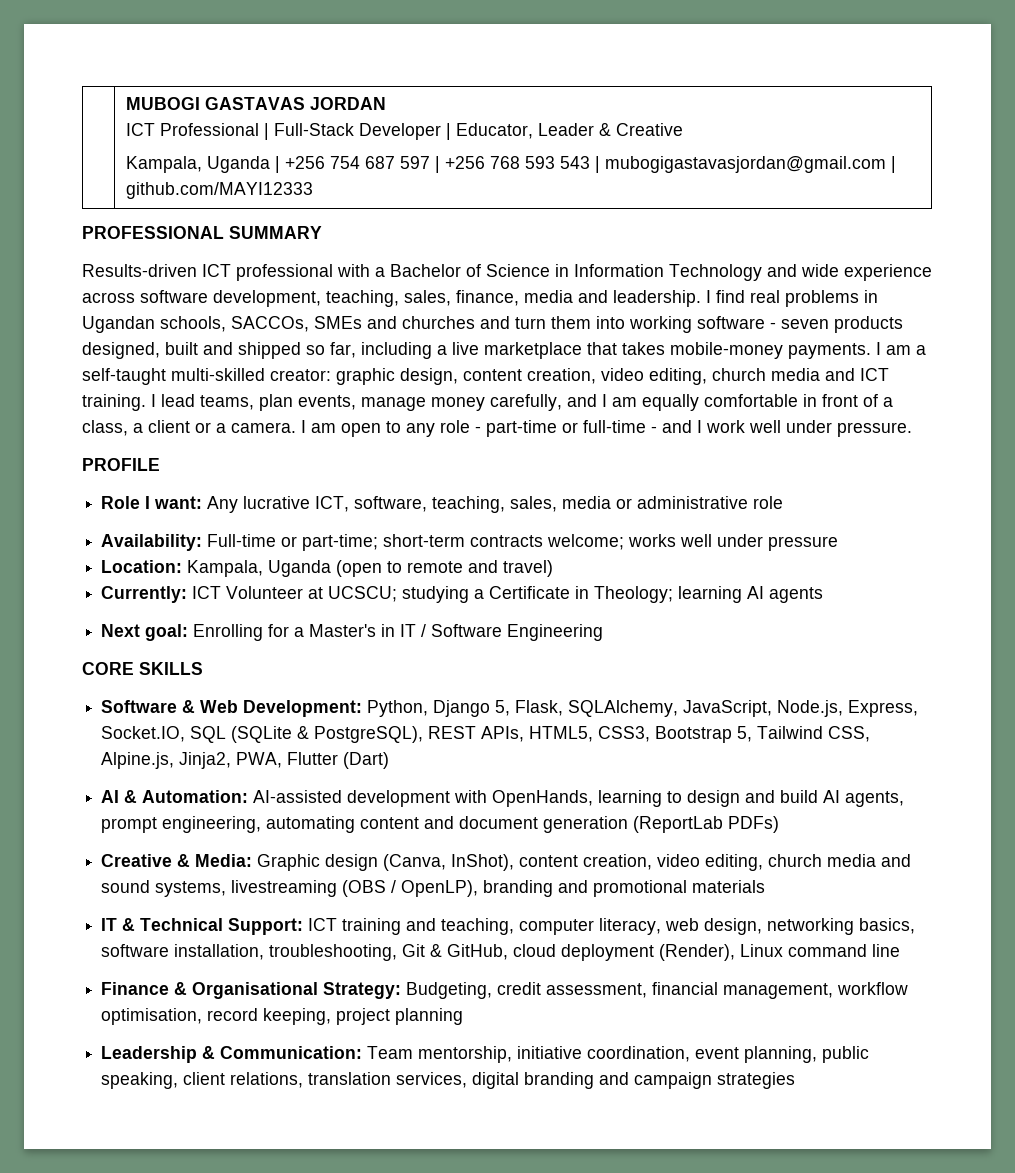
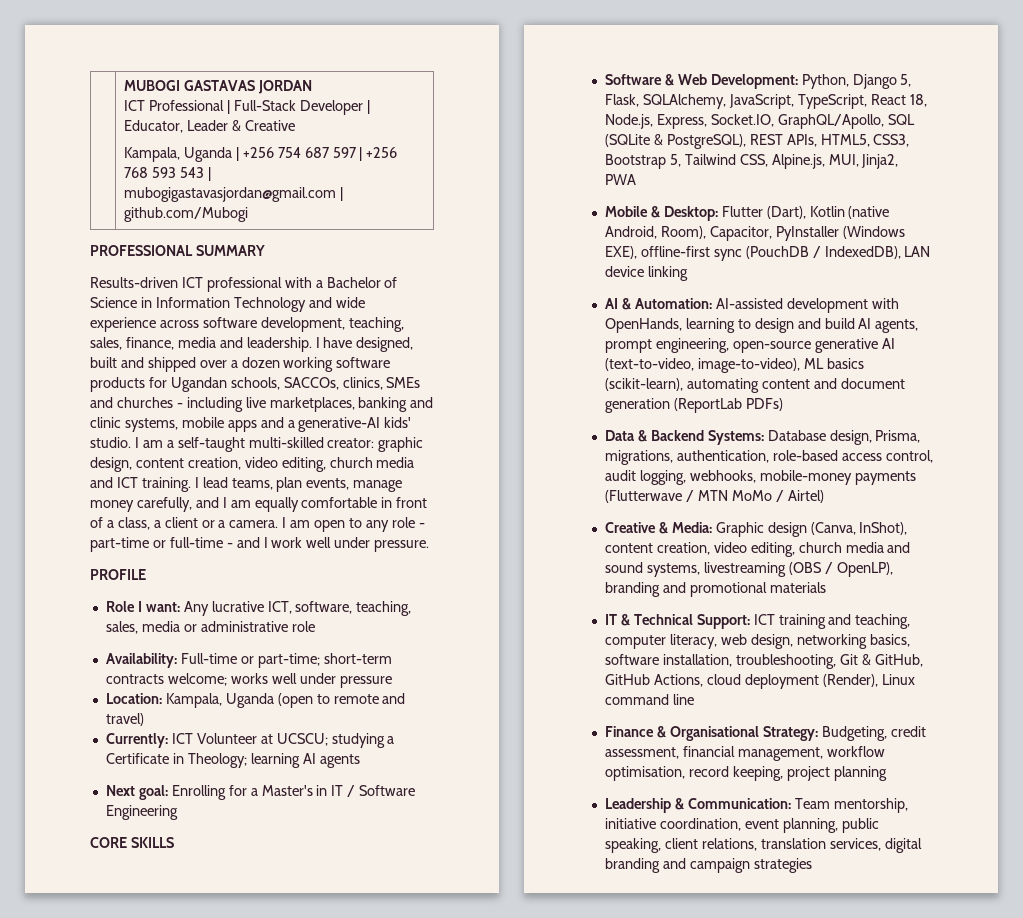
[126,182,314,199] github.com/MAYI12333 -> [124,207,249,222] github.com/Mubogi
[716,290,878,307] [82,316,903,333] [82,342,871,359] find real problems in Ugandan schools, SACCOs, SMEs and churches and turn them into working software - seven products designed, built and shipped so far, including a live marketplace that takes mobile-money payments. -> [323,337,414,352] [90,357,391,372] [90,377,421,392] [90,397,434,412] [90,417,412,432] [90,437,131,448] have designed, built and shipped over a dozen working software products for Ugandan schools, SACCOs, clinics, SMEs and churches - including live marketplaces, banking and clinic systems, mobile apps and a generative-AI kids' studio.
(773, 708) none -> [797,94,927,109] TypeScript, React 18,
(186, 734) none -> [777,114,884,129] GraphQL/Apollo,
[179,752,390,769] Jinja2, PWA, Flutter (Dart) -> [828,154,899,169] [604,174,636,185] [604,206,890,221] [604,226,905,241] [604,246,931,261] [604,266,688,281] MUI, Jinja2, PWA // Mobile & Desktop: Flutter (Dart), Kotlin (native Android, Room), Capacitor, PyInstaller (Windows EXE), offline-first sync (PouchDB / IndexedDB), LAN device linking
(262, 824) none -> [732,338,895,353] [604,358,864,373] [604,378,683,391] open-source generative AI (text-to-video, image-to-video), ML basics (scikit-learn),
(780, 824) none -> [604,430,921,445] [604,450,933,465] [604,470,916,485] [604,490,824,503] // Data & Backend Systems: Database design, Prisma, migrations, authentication, role-based access control, audit logging, webhooks, mobile-money payments (Flutterwave / MTN MoMo / Airtel)
(509, 952) none -> [604,674,703,687] GitHub Actions,

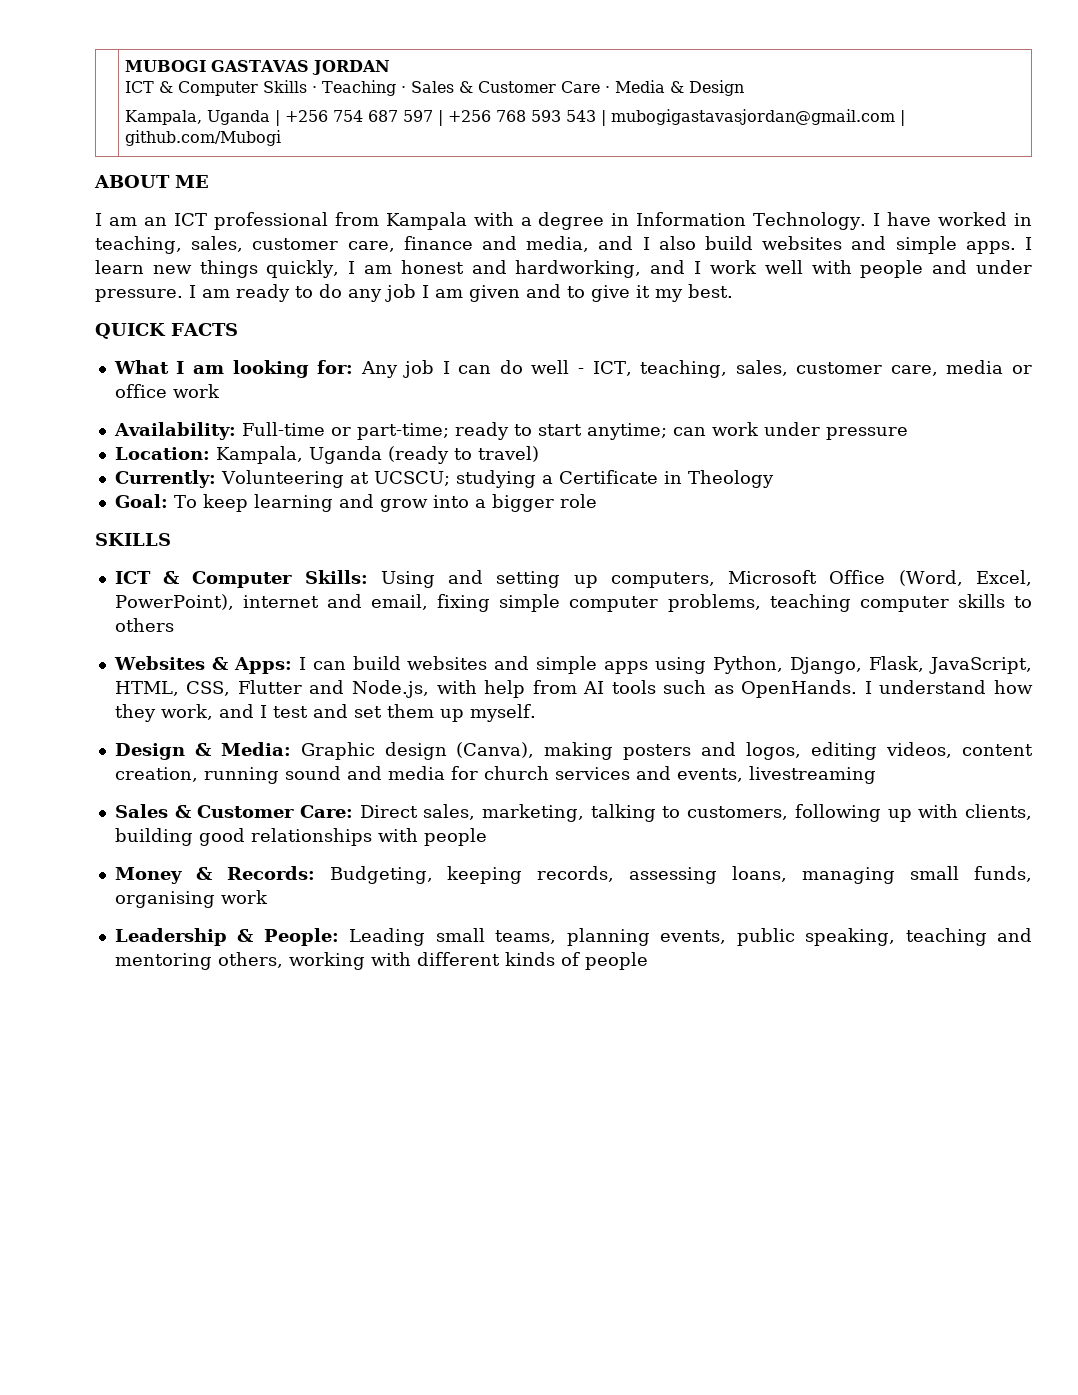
[148,100,370,115] [124,120,295,133] Professional | Full-Stack Developer | Educator, Leader & Creative -> [159,80,745,96] & Computer Skills · Teaching · Sales & Customer Care · Media & Design
[90,245,265,256] [90,277,398,292] [90,297,365,312] [90,317,404,332] [90,337,414,352] [90,357,391,372] [90,377,421,392] [90,397,434,412] [90,417,412,432] [90,437,424,452] [90,457,415,472] [90,477,403,492] [90,497,428,512] [90,517,425,532] [90,537,233,552] PROFESSIONAL SUMMARY // Results-driven ICT professional with a Bachelor of Science in Information Technology and wide experience across software development, teaching, sales, finance, media and leadership. I have designed, built and shipped over a dozen working software products for Ugandan schools, SACCOs, clinics, SMEs and churches - including live marketplaces, banking and clinic systems, mobile apps and a generative-AI kids' studio. I am a self-taught multi-skilled creator: graphic design, content creation, video editing, church media and ICT training. I lead teams, plan events, manage money carefully, and I am equally comfortable in front of a class, a client or a camera. I am open to any role - part-time or full-time - -> [94,175,209,188] [95,212,1032,230] [95,236,1033,254] [95,260,642,278] ABOUT ME // I am an ICT professional from Kampala with a degree in Information Technology. I have worked in teaching, sales, customer care, finance and media, and I also build websites and simple apps. I learn new things quickly, I am honest and hardworking,
(332, 542) none -> [811,260,968,278] with people and
[90,569,146,580] [105,601,412,616] [105,621,315,634] [105,653,392,668] [105,673,297,686] // PROFILE // Role I want: Any lucrative ICT, software, teaching, sales, media or administrative role // Availability: Full-time or part-time; short-term contracts welcome; works well -> [189,284,733,302] [95,323,238,339] [113,360,1033,378] [114,384,220,398] [113,422,759,440] I am ready to do any job I am given and to give it my best. // QUICK FACTS // What I am looking for: Any job I can do well - ICT, teaching, sales, customer care, media or office work // Availability: Full-time or part-time; ready to start anytime; can work
[277,693,406,708] (open to remote and -> [387,446,472,464] (ready to
[171,733,257,744] ICT Volunteer -> [220,470,344,488] Volunteering
[187,753,360,768] [105,785,416,800] [105,805,178,820] [90,837,174,848] [604,74,912,89] [604,94,927,109] [604,114,915,129] [604,134,910,149] [604,154,899,169] [604,174,636,185] [604,206,890,221] [604,226,905,241] [604,246,931,261] [604,266,688,281] [604,298,899,313] [604,318,919,333] [604,338,895,353] [604,358,864,373] [604,378,905,393] [604,398,783,413] [604,430,921,445] [604,450,933,465] [604,470,916,485] [604,490,824,503] [604,522,908,537] [604,542,911,557] [604,562,893,577] [604,582,826,597] [604,614,911,629] [604,634,910,649] [604,654,923,669] [604,674,915,689] [604,694,694,705] [604,726,926,741] [604,746,885,761] [604,766,887,781] [604,798,908,813] [604,818,879,833] [604,838,922,853] [604,858,812,873] Theology; learning AI agents // Next goal: Enrolling for a Master's in IT / Software Engineering // CORE SKILLS // Software & Web Development: Python, Django 5, Flask, SQLAlchemy, JavaScript, TypeScript, React 18, Node.js, Express, Socket.IO, GraphQL/Apollo, SQL (SQLite & PostgreSQL), REST APIs, HTML5, CSS3, Bootstrap 5, Tailwind CSS, Alpine.js, MUI, Jinja2, PWA // Mobile & Desktop: Flutter (Dart), Kotlin (native Android, Room), Capacitor, PyInstaller (Windows EXE), offline-first sync (PouchDB / IndexedDB), LAN device linking // AI & Automation: AI-assisted development with OpenHands, learning to design and build AI agents, prompt engineering, open-source generative AI (text-to-video, image-to-video), ML basics (scikit-learn), automating content and document generation (ReportLab PDFs) // Data & Backend Systems: Database design, Prisma, migrations, authentication, role-based access control, audit logging, webhooks, mobile-money payments (Flutterwave / MTN MoMo / Airtel) // Creative & Media: Graphic design (Canva, InShot), content creation, video editing, church media and sound systems, livestreaming (OBS / OpenLP), branding and promotional materials // IT & Technical Support: ICT training and teaching, computer literacy, web design, networking basics, software installation, troubleshooting, Git & GitHub, GitHub Actions, cloud deployment (Render), Linux command line // Finance & Organisational Strategy: Budgeting, credit assessment, financial management, workflow optimisation, record keeping, project planning // Leadership & Communication: Team mentorship, initiative coordination, event planning, public speaking, client relations, translation services, digital branding and campaign strategies -> [687,470,774,488] [114,494,597,512] [95,533,171,546] [114,570,1033,588] [114,594,1032,612] [114,618,174,632] [113,656,1033,674] [114,680,1033,698] [114,704,536,722] [114,742,1034,760] [114,766,876,784] [114,804,1033,822] [114,828,487,846] [114,866,1032,884] [114,890,268,908] [114,928,1033,946] [114,952,648,970] Theology // Goal: To keep learning and grow into a bigger role // SKILLS // ICT & Computer Skills: Using and setting up computers, Microsoft Office (Word, Excel, PowerPoint), internet and email, fixing simple computer problems, teaching computer skills to others // Websites & Apps: I can build websites and simple apps using Python, Django, Flask, JavaScript, HTML, CSS, Flutter and Node.js, with help from AI tools such as OpenHands. I understand how they work, and I test and set them up myself. // Design & Media: Graphic design (Canva), making posters and logos, editing videos, content creation, running sound and media for church services and events, livestreaming // Sales & Customer Care: Direct sales, marketing, talking to customers, following up with clients, building good relationships with people // Money & Records: Budgeting, keeping records, assessing loans, managing small funds, organising work // Leadership & People: Leading small teams, planning events, public speaking, teaching and mentoring others, working with different kinds of people

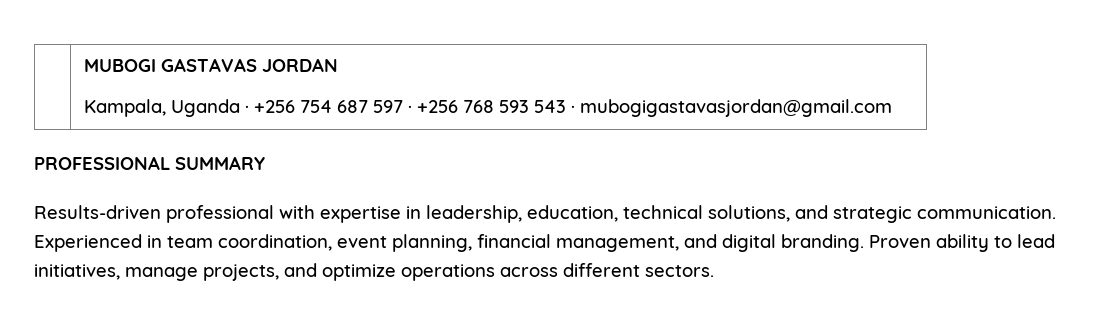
[125,80,745,96] [125,110,281,126] // ICT & Computer Skills · Teaching · Sales & Customer Care · Media & Design // Kampala, Uganda | -> [83,99,249,117] // Kampala, Uganda ·
[438,110,444,126] | -> [407,105,412,113] ·
[601,110,607,126] | -> [570,105,575,113] ·
[900,110,906,126] [125,130,282,146] [94,175,209,188] [95,212,1032,230] [95,236,1033,254] [95,260,1032,278] [95,284,733,302] [95,323,238,339] [113,360,1033,378] [114,384,220,398] [113,422,908,440] [114,446,539,464] [114,470,774,488] [114,494,597,512] [95,533,171,546] [114,570,1033,588] [114,594,1032,612] [114,618,174,632] [113,656,1033,674] [114,680,1033,698] [114,704,536,722] [114,742,1034,760] [114,766,876,784] [114,804,1033,822] [114,828,487,846] [114,866,1032,884] [114,890,268,908] [114,928,1033,946] [114,952,648,970] | github.com/Mubogi // ABOUT ME // I am an ICT professional from Kampala with a degree in Information Technology. I have worked in teaching, sales, customer care, finance and media, and I also build websites and simple apps. I learn new things quickly, I am honest and hardworking, and I work well with people and under pressure. I am ready to do any job I am given and to give it my best. // QUICK FACTS // What I am looking for: Any job I can do well - ICT, teaching, sales, customer care, media or office work // Availability: Full-time or part-time; ready to start anytime; can work under pressure // Location: Kampala, Uganda (ready to travel) // Currently: Volunteering at UCSCU; studying a Certificate in Theology // Goal: To keep learning and grow into a bigger role // SKILLS // ICT & Computer Skills: Using and setting up computers, Microsoft Office (Word, Excel, PowerPoint), internet and email, fixing simple computer problems, teaching computer skills to others // Websites & Apps: I can build websites and simple apps using Python, Django, Flask, JavaScript, HTML, CSS, Flutter and Node.js, with help from AI tools such as OpenHands. I understand how they work, and I test and set them up myself. // Design & Media: Graphic design (Canva), making posters and logos, editing videos, content creation, running sound and media for church services and events, livestreaming // Sales & Customer Care: Direct sales, marketing, talking to customers, following up with clients, building good relationships with people // Money & Records: Budgeting, keeping records, assessing loans, managing small funds, organising work // Leadership & People: Leading small teams, planning events, public speaking, teaching and mentoring others, working with different kinds of people -> [34,156,265,170] [34,205,1056,223] [34,234,1055,252] [34,263,714,281] // PROFESSIONAL SUMMARY // Results-driven professional with expertise in leadership, education, technical solutions, and strategic communication. Experienced in team coordination, event planning, financial management, and digital branding. Proven ability to lead initiatives, manage projects, and optimize operations across different sectors.

